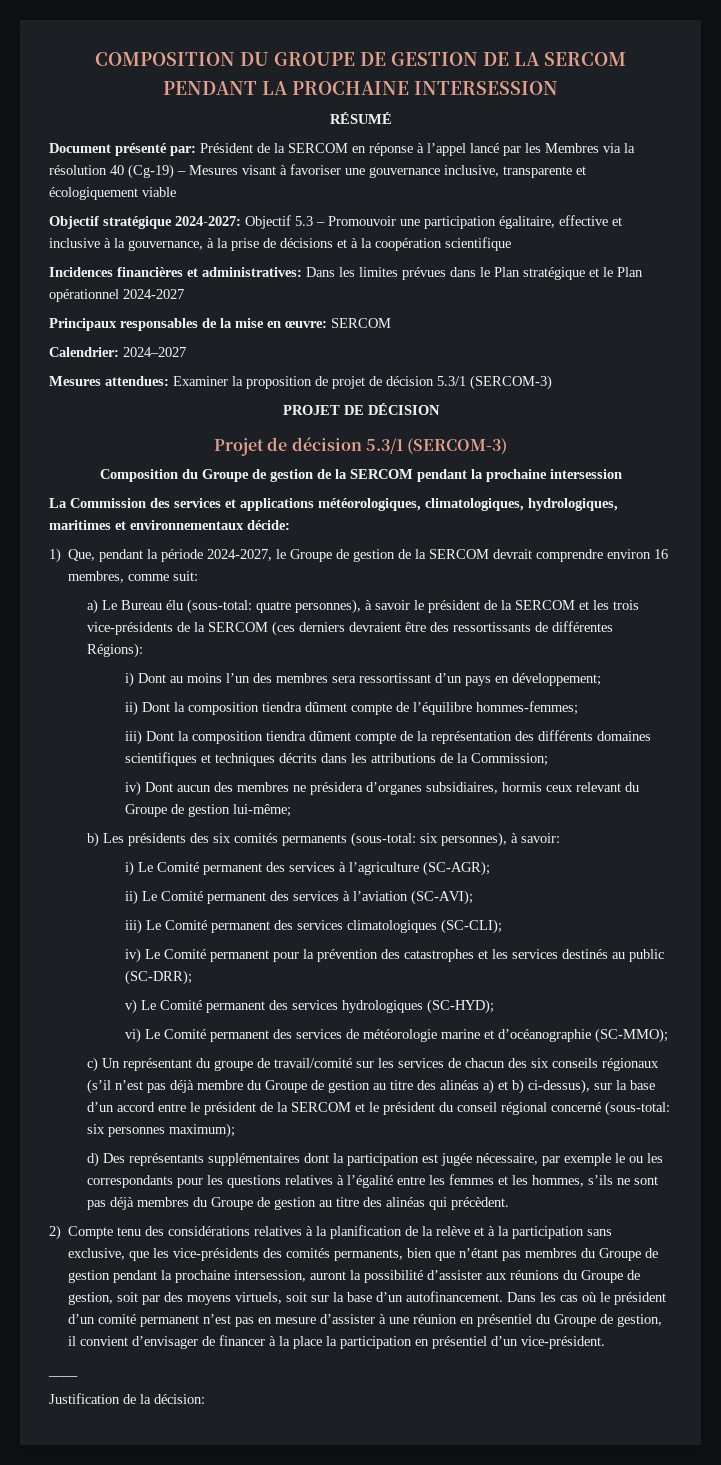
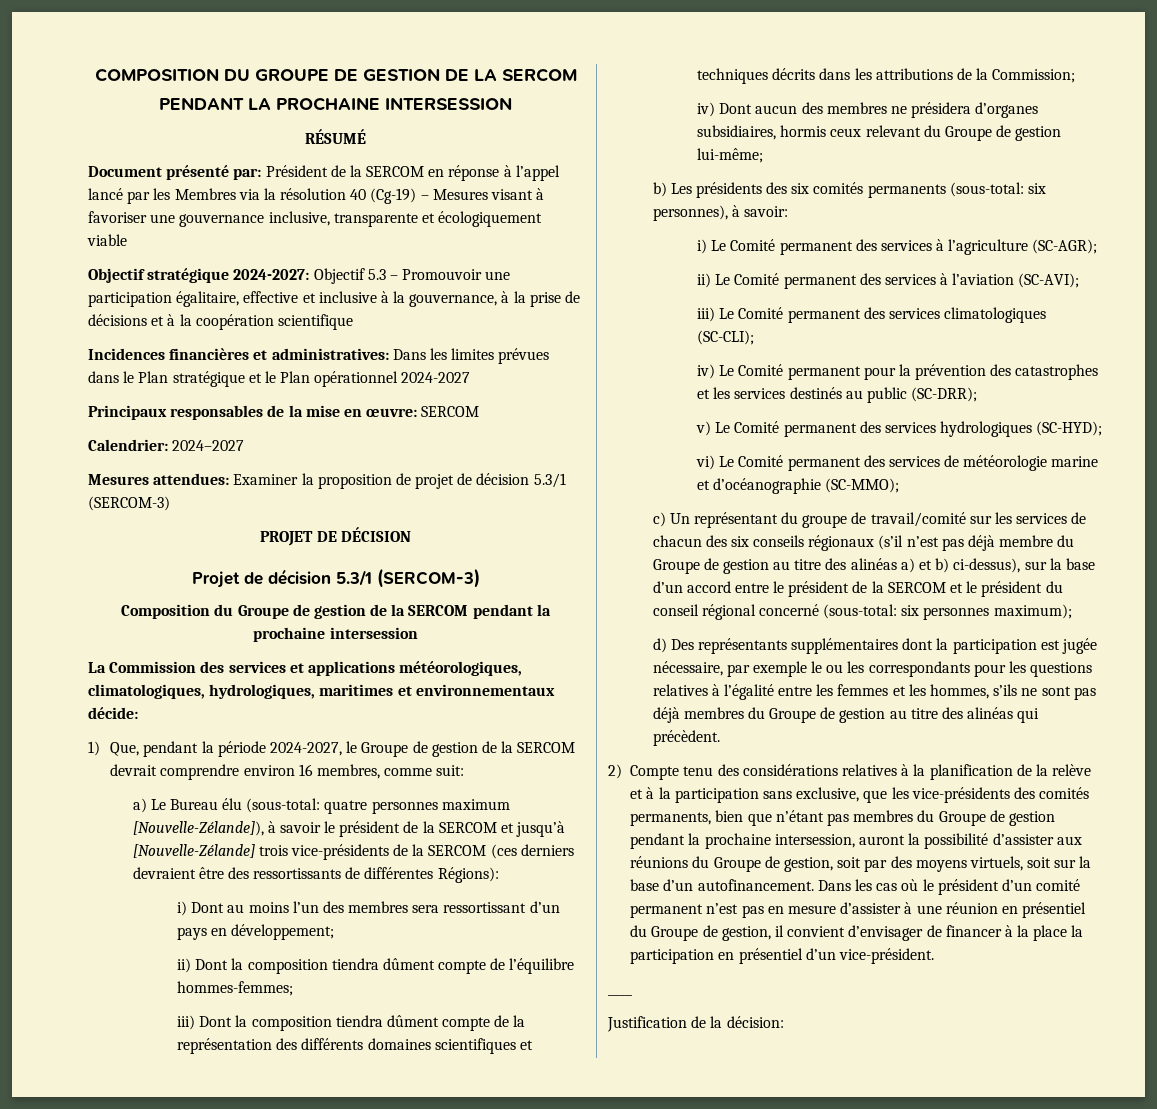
[294,599,361,614] personnes), -> [371,799,510,814] [132,821,264,836] personnes maximum [Nouvelle-Zélande]),
[592,600,609,610] les -> [516,821,566,837] [132,844,255,858] jusqu’à [Nouvelle-Zélande]

